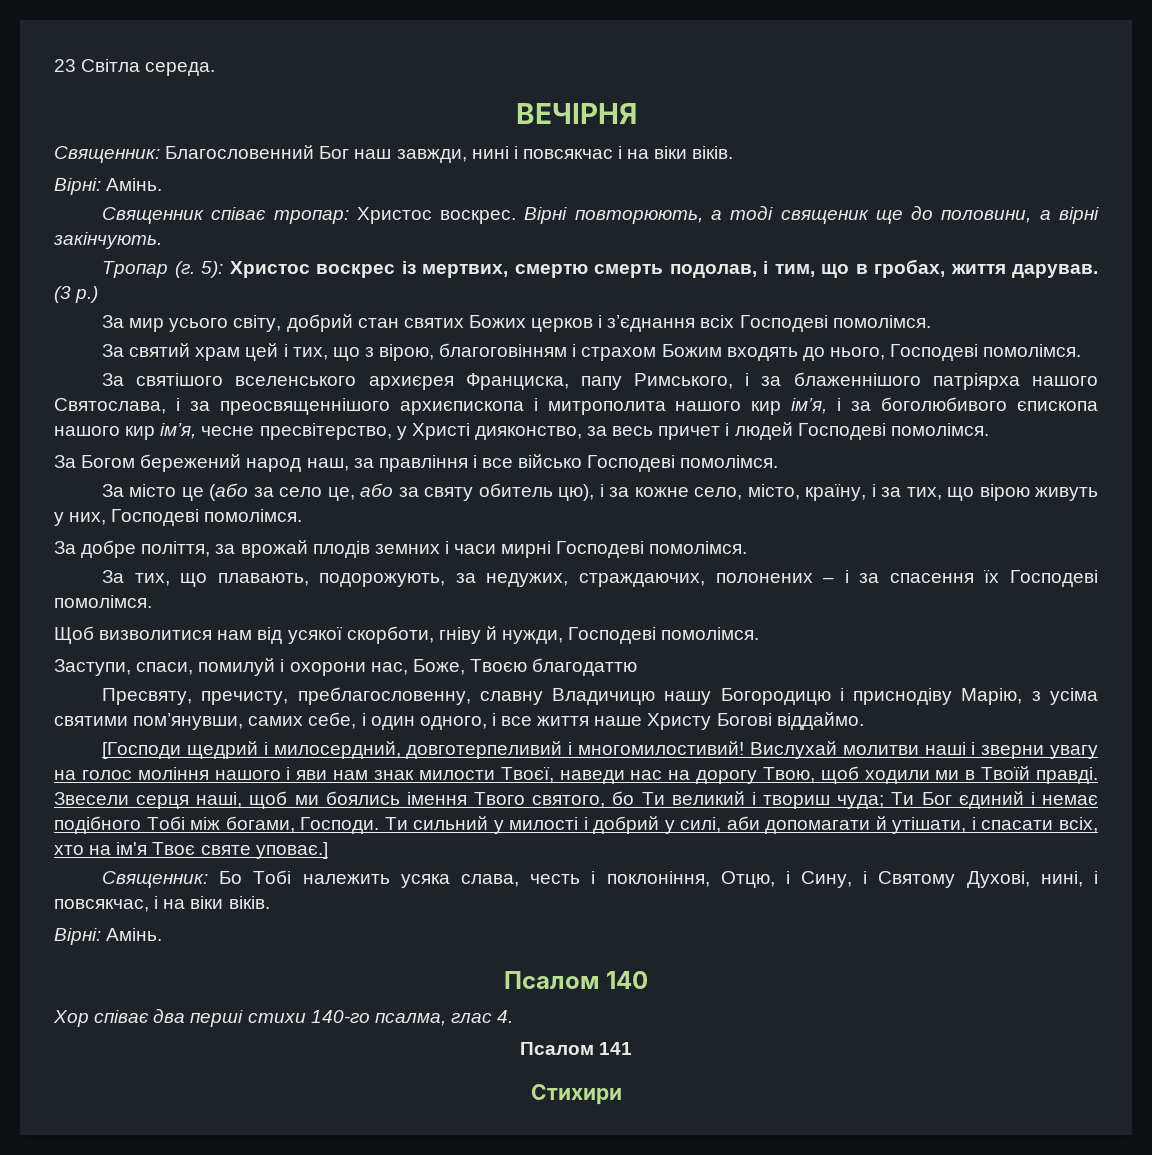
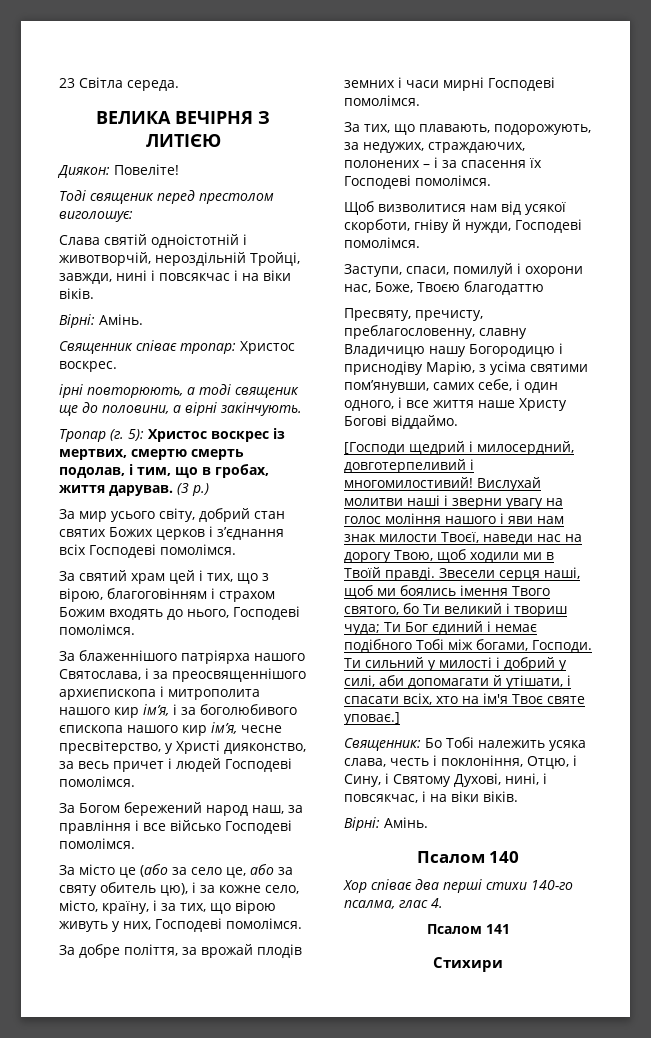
(216, 69) none -> [96,111,171,125] ВЕЛИКА
[54,145,392,163] // Священник: Благословенний Бог наш -> [258,111,270,124] [145,134,221,148] [57,164,179,178] [59,190,274,204] [59,211,133,222] [59,234,247,248] [59,252,300,266] З ЛИТІЄЮ // Диякон: Повеліте! // Тоді священик перед престолом виголошує: // Слава святій одноістотній і животворчій, нероздільній Тройці,
[524,206,568,224] Вірні -> [59,384,83,398] // ірні
[136,373,782,390] святішого вселенського архиєрея Франциска, папу Римського, і за -> (75, 656) none

